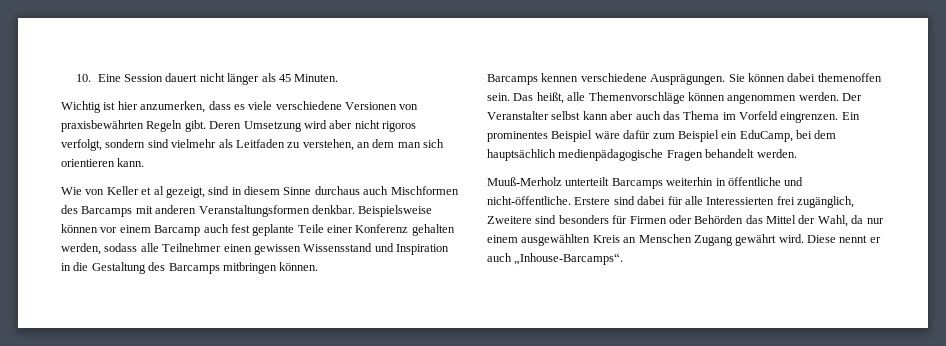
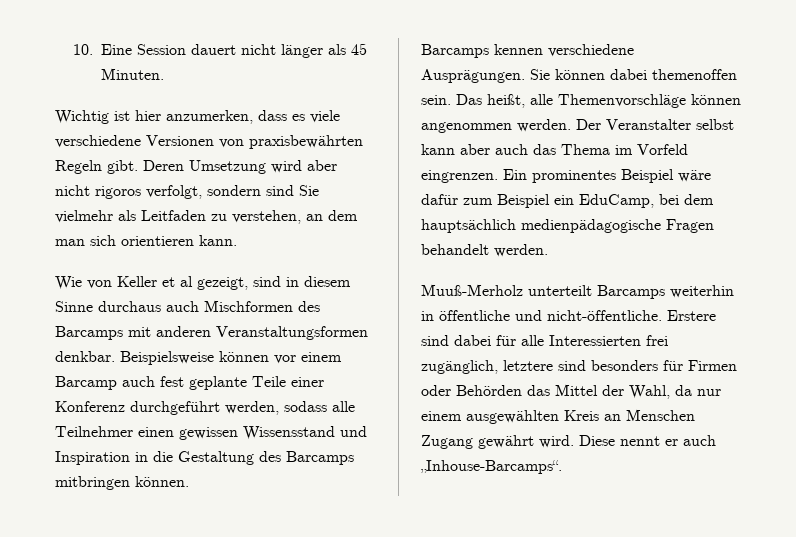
(169, 143) none -> [299,185,319,196] Sie
[411,224,455,236] gehalten -> [130,401,220,415] durchgeführt
[487,216,532,224] Zweitere -> [503,360,553,371] letztere

